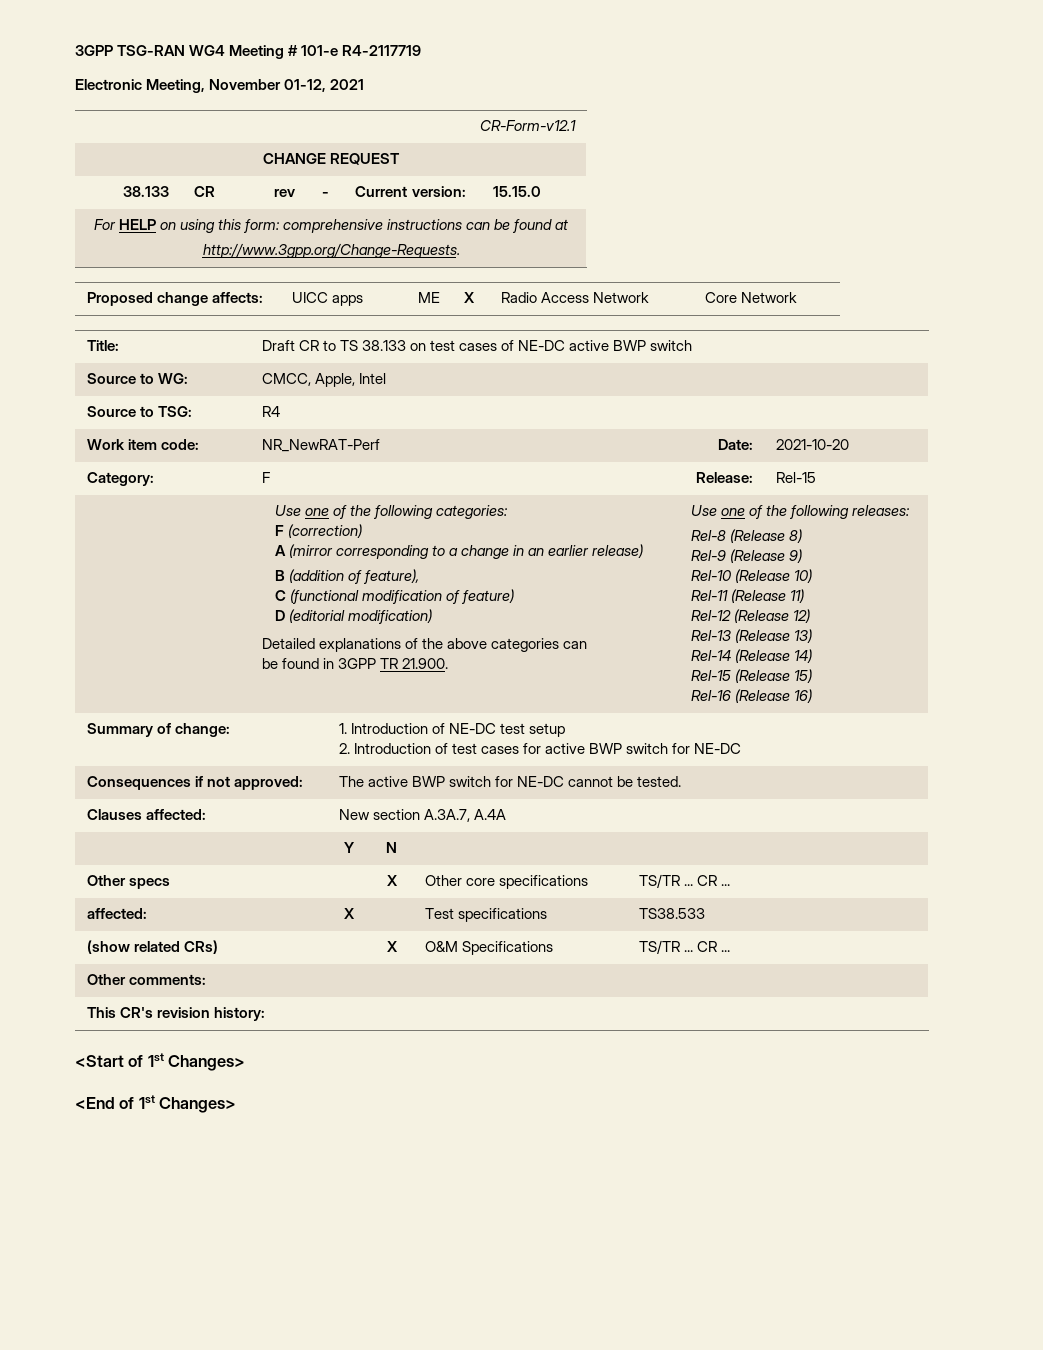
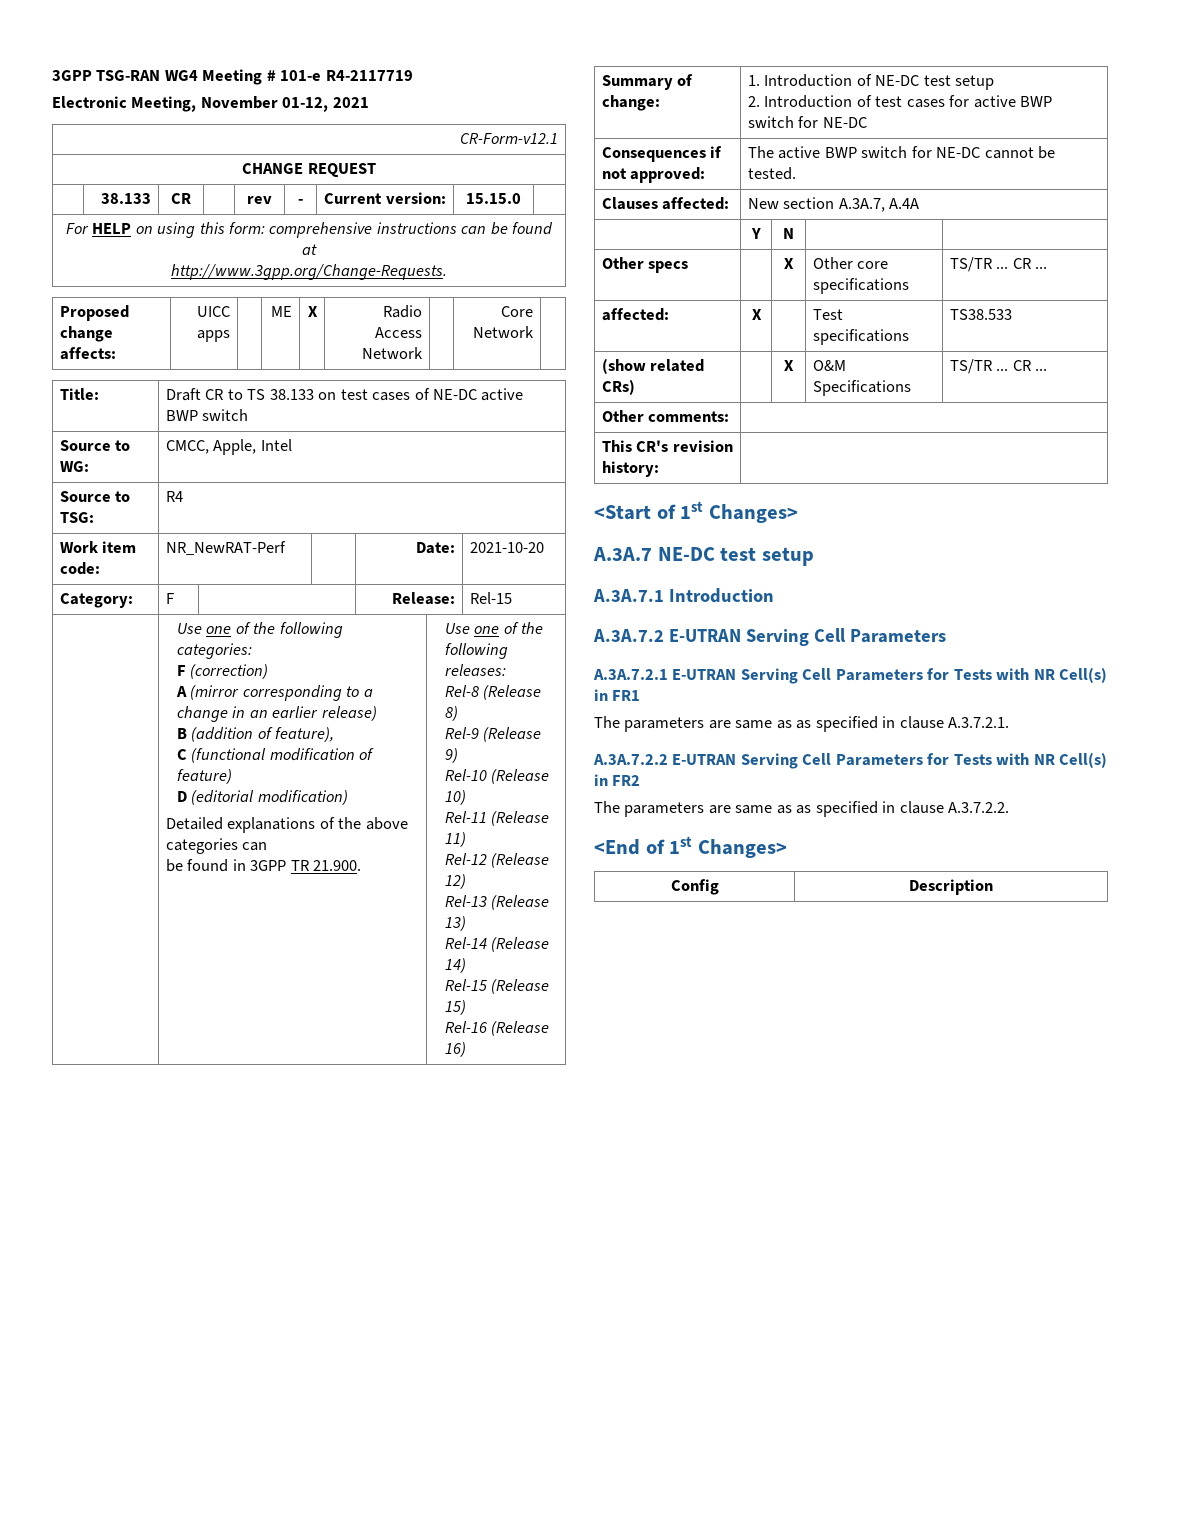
(246, 1063) none -> [593,547,814,566] [593,588,774,603] [593,628,946,646] [593,667,1108,684] [594,689,641,701] [594,716,1010,732] [593,752,1108,769] [594,774,641,786] [594,801,1010,817] // A.3A.7 NE-DC test setup // A.3A.7.1 Introduction // A.3A.7.2 E-UTRAN Serving Cell Parameters // A.3A.7.2.1 E-UTRAN Serving Cell Parameters for Tests with NR Cell(s) in FR1 // The parameters are same as as specified in clause A.3.7.2.1. // A.3A.7.2.2 E-UTRAN Serving Cell Parameters for Tests with NR Cell(s) in FR2 // The parameters are same as as specified in clause A.3.7.2.2.
(237, 1105) none -> [670,879,719,895] [909,879,993,895] // Config | Description

